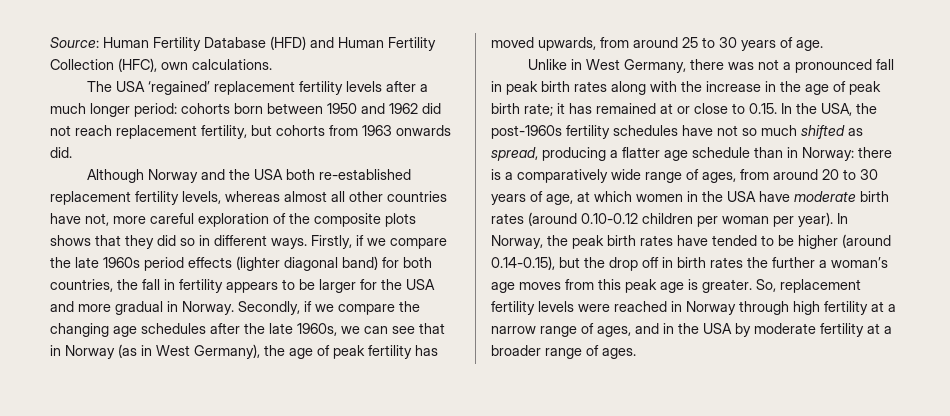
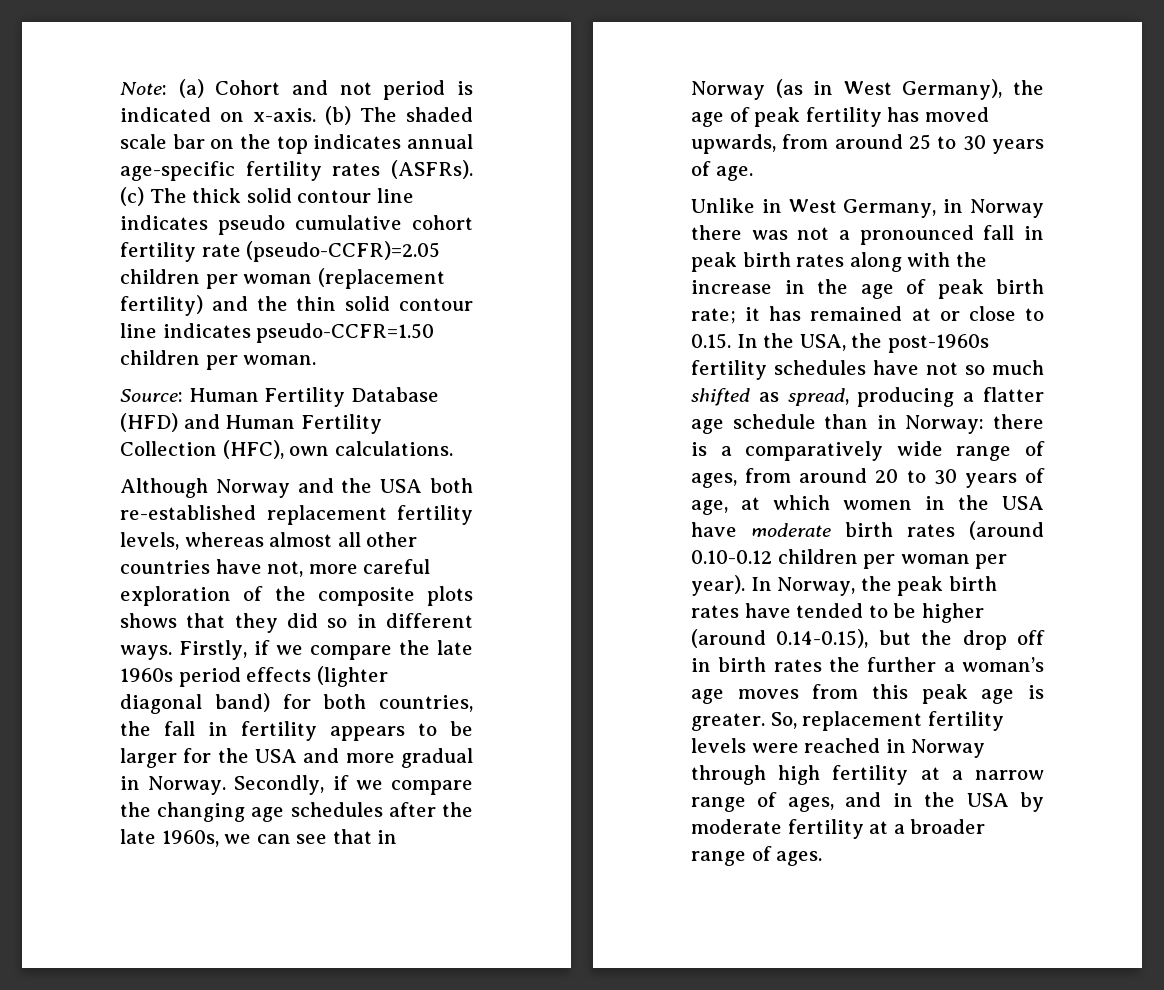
(50, 42) none -> [120,79,474,100] [120,106,473,125] [120,134,473,154] [120,160,473,181] [120,187,414,206] [120,215,473,235] [120,241,441,262] [120,268,445,289] [120,295,474,316] [120,323,435,343] [120,350,317,370] Note: (a) Cohort and not period is indicated on x-axis. (b) The shaded scale bar on the top indicates annual age-specific fertility rates (ASFRs). (c) The thick solid contour line indicates pseudo cumulative cohort fertility rate (pseudo-CCFR)=2.05 children per woman (replacement fertility) and the thin solid contour line indicates pseudo-CCFR=1.50 children per woman. //
[87,81,429,95] [50,103,441,117] [50,125,451,139] [50,147,72,158] // The USA ‘regained’ replacement fertility levels after a much longer period: cohorts born between 1950 and 1962 did not reach replacement fertility, but cohorts from 1963 onwards did. -> (453, 448) none
(687, 66) none -> [943,199,1044,218] in Norway

